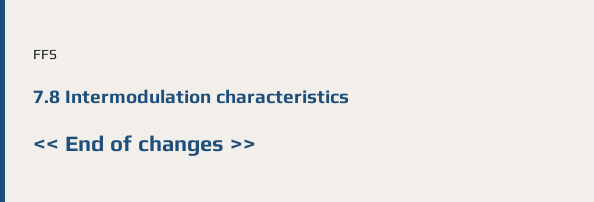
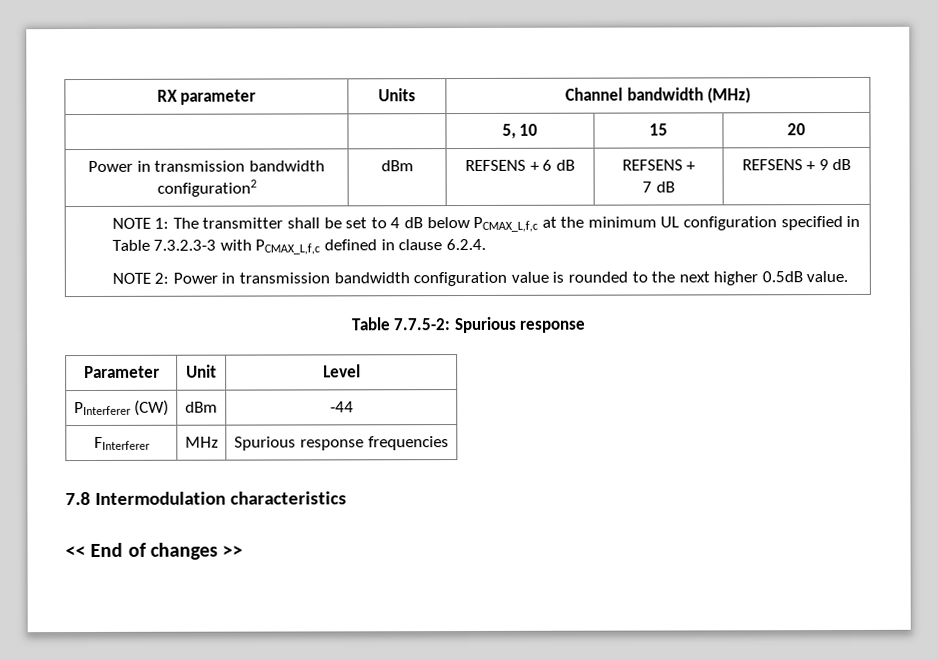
[33,49,57,60] FFS -> [156,89,257,105] [378,88,416,102] [564,87,752,104] [501,123,539,139] [649,123,668,136] [787,123,806,136] [88,160,325,172] [156,179,257,197] [380,160,414,172] [465,159,575,172] [621,159,697,171] [642,181,675,193] [741,158,852,171] [111,215,861,232] [111,238,486,255] [111,271,849,287] [350,316,587,334] [83,365,160,379] [186,364,217,378] [322,364,361,378] [73,399,170,416] [185,401,218,413] [329,401,354,413] [93,436,150,450] [184,436,219,448] [234,436,449,451] RX parameter | Units | Channel bandwidth (MHz) // | | 5, 10 | 15 | 20 // Power in transmission bandwidth configuration2 | dBm | REFSENS + 6 dB | REFSENS + // 7 dB | REFSENS + 9 dB // NOTE 1: The transmitter shall be set to 4 dB below PCMAX_L,f,c at the minimum UL configuration specified in Table 7.3.2.3-3 with PCMAX_L,f,c defined in clause 6.2.4. // NOTE 2: Power in transmission bandwidth configuration value is rounded to the next higher 0.5dB value. // Table 7.7.5-2: Spurious response // Parameter | Unit | Level // PInterferer (CW) | dBm | -44 // FInterferer | MHz | Spurious response frequencies

